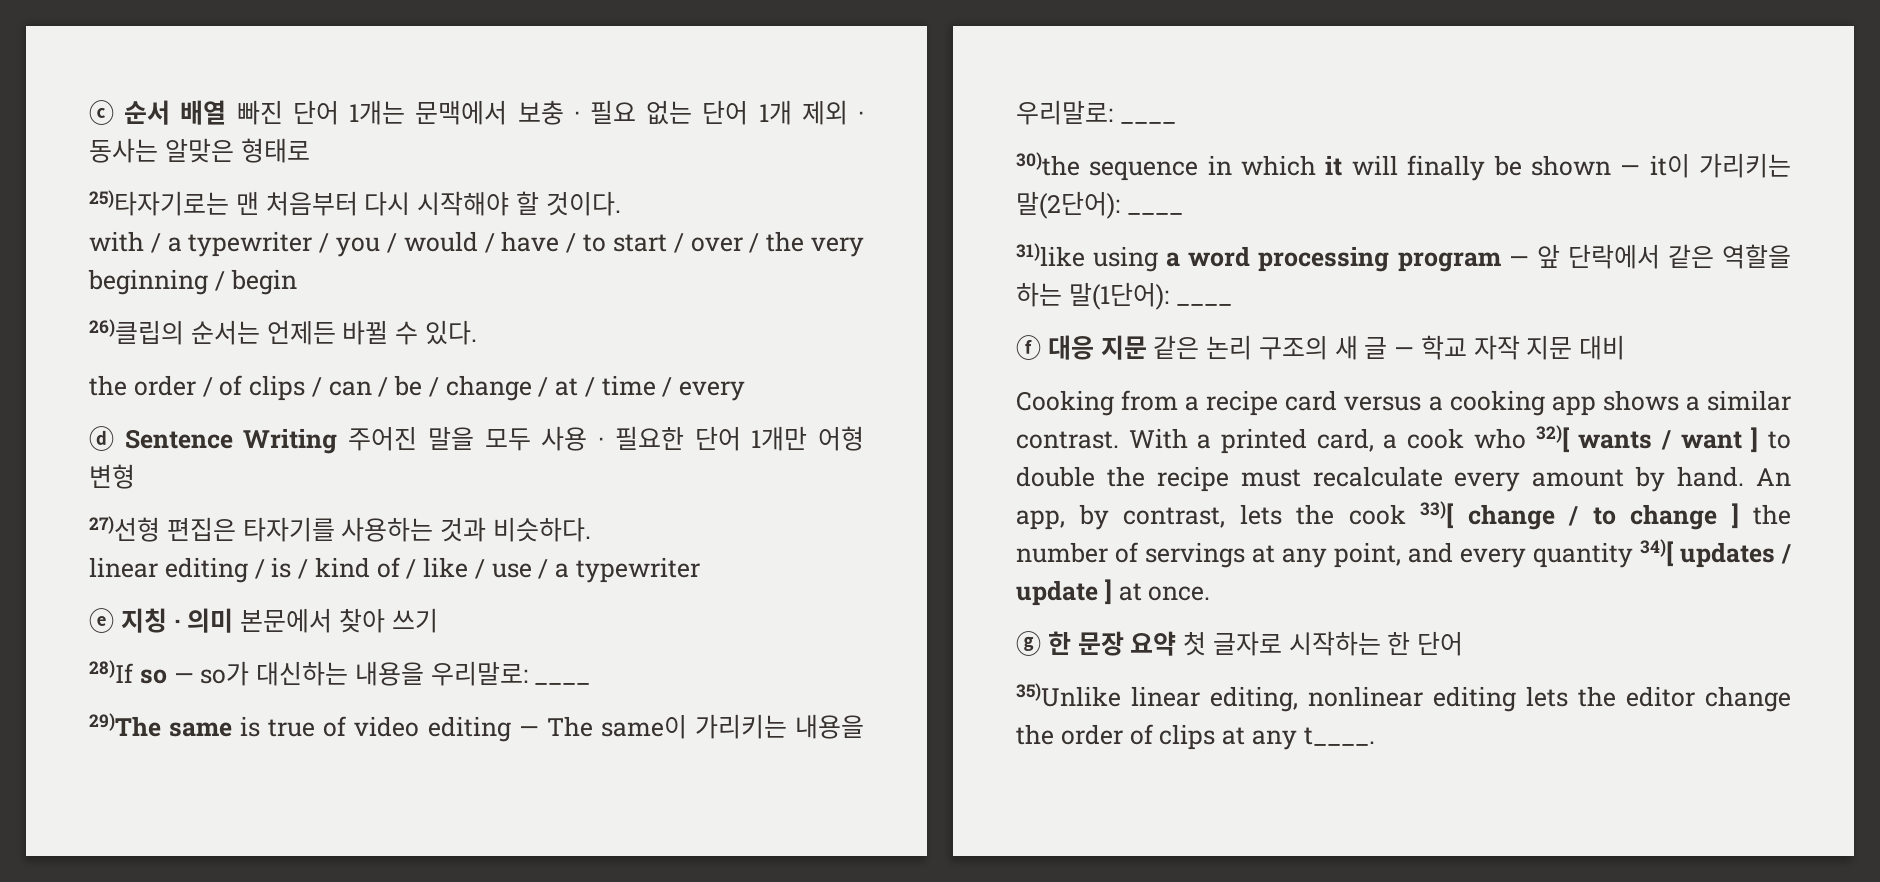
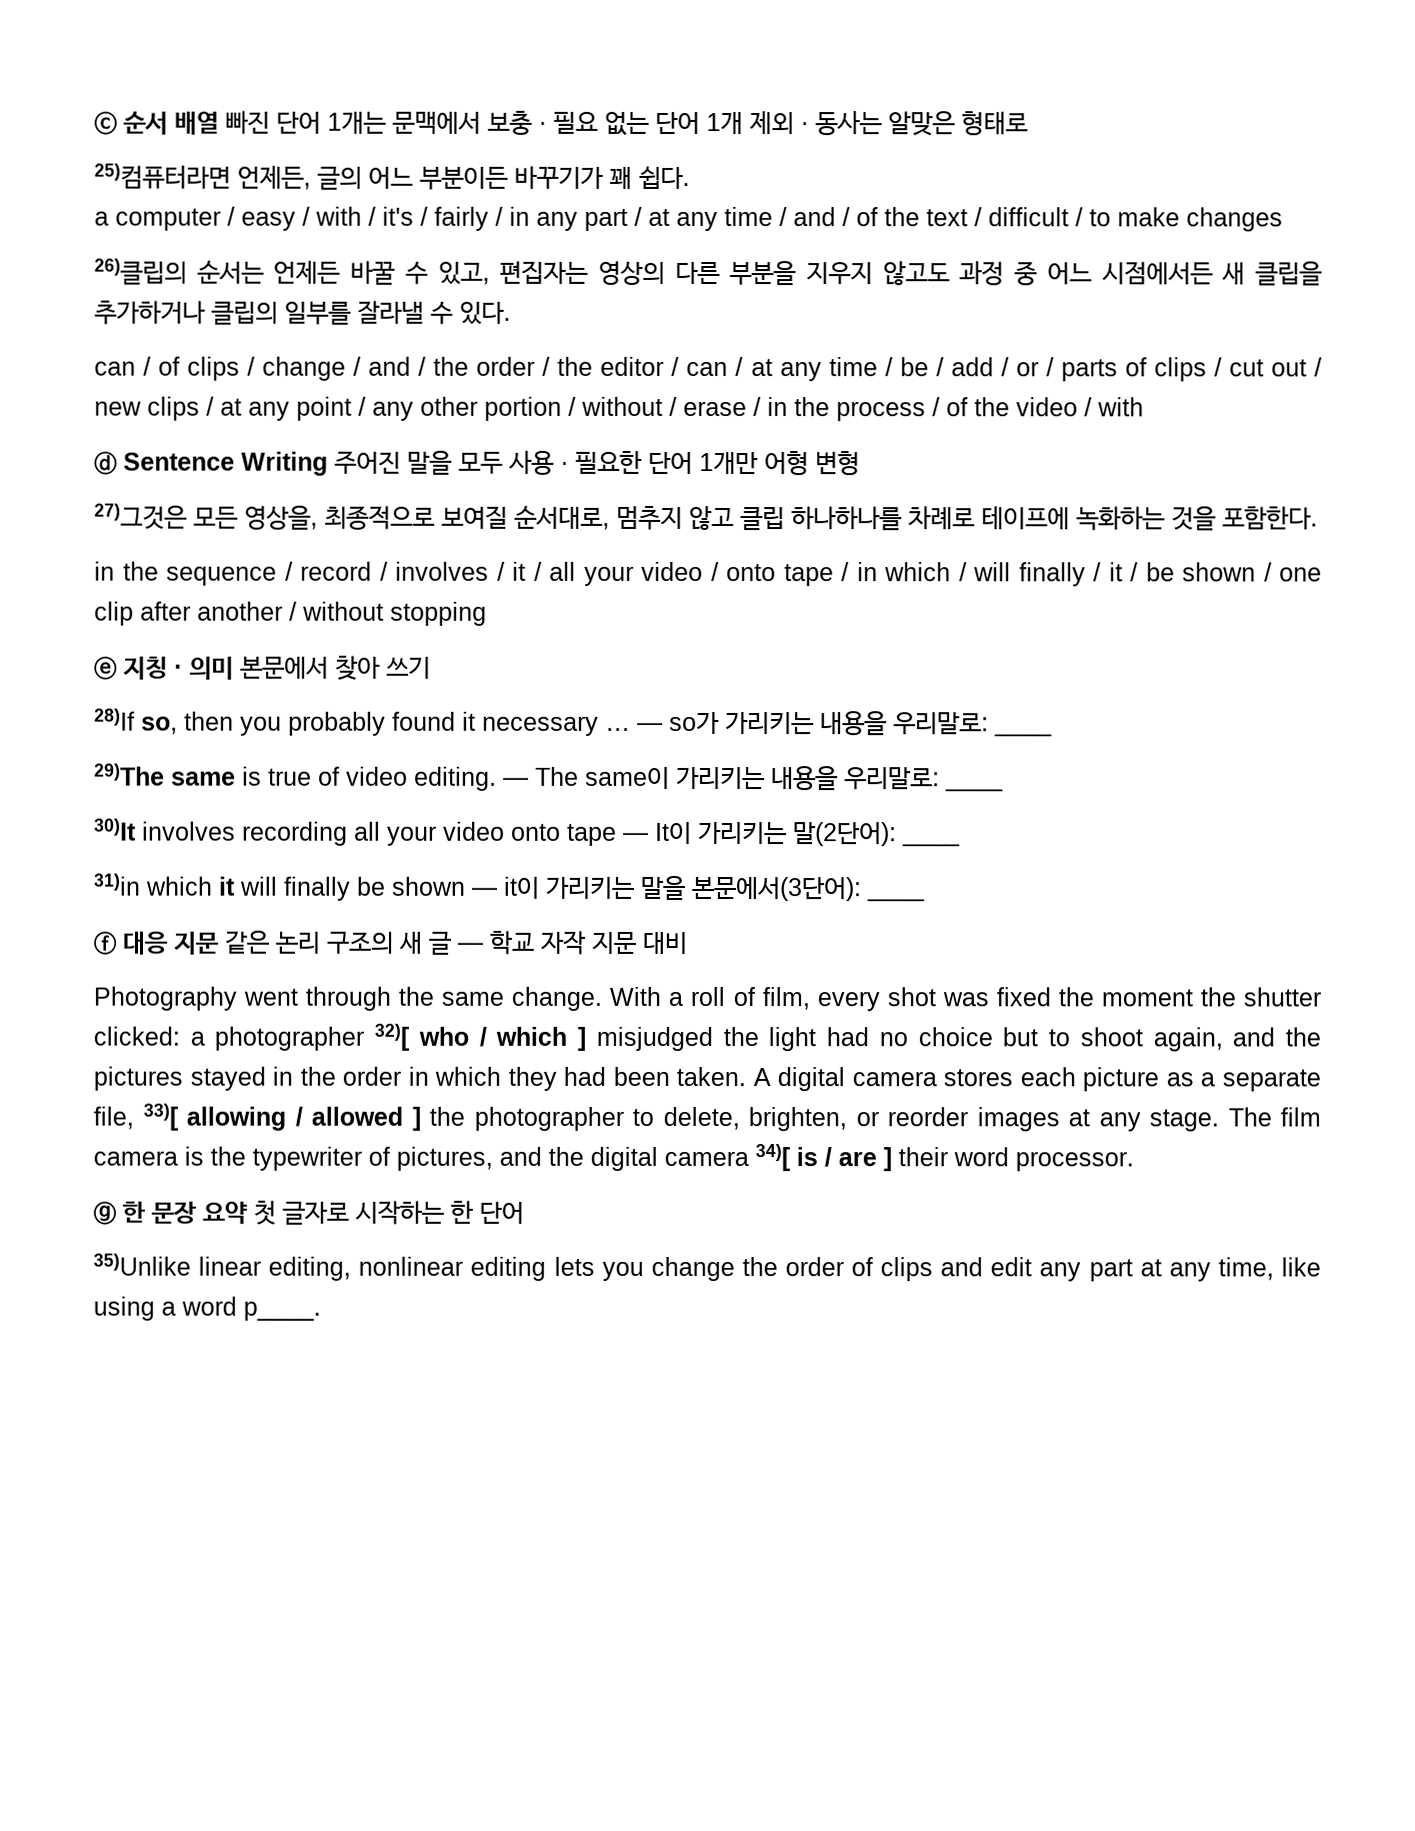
[89,190,621,216] [89,231,865,257] [88,269,297,295] [89,319,389,345] 25)타자기로는 맨 처음부터 다시 시작해야 할 것이다. // with / a typewriter / you / would / have / to start / over / the very beginning / begin // 26)클립의 순서는 언제든 바뀔 -> [94,163,690,190] [94,206,1283,232] [94,258,1324,286] [94,300,424,325] 25)컴퓨터라면 언제든, 글의 어느 부분이든 바꾸기가 꽤 쉽다. // a computer / easy / with / it's / fairly / in any part / at any time / and / of the text / difficult / to make changes // 26)클립의 순서는 언제든 바꿀 수 있고, 편집자는 영상의 다른 부분을 지우지 않고도 과정 중 어느 시점에서든 새 클립을 추가하거나 클립의 일부를 잘라낼
[89,375,196,396] the order -> [94,361,136,376] can
[328,375,745,401] can / be / change / at / time / every -> [262,356,1322,382] [94,396,1144,422] change / and / the order / the editor / can / at any time / be / add / or / parts of clips / cut out / new clips / at any point / any other portion / without / erase / in the process / of the video / with
[89,516,591,542] [89,557,700,583] 27)선형 편집은 타자기를 사용하는 것과 비슷하다. // linear editing / is / kind of / like / use / a typewriter -> [94,503,1318,531] [94,561,1322,587] [94,601,487,626] 27)그것은 모든 영상을, 최종적으로 보여질 순서대로, 멈추지 않고 클립 하나하나를 차례로 테이프에 녹화하는 것을 포함한다. // in the sequence / record / involves / it / all your video / onto tape / in which / will finally / it / be shown / one clip after another / without stopping
[139,669,167,684] so -> [141,711,631,736] so, then you probably found it necessary …
[256,661,348,686] 대신하는 -> [725,712,815,735] 가리키는
[427,716,511,742] editing -> [414,766,497,791] editing.
[1016,152,1232,181] 30)the sequence in -> [94,818,961,847] [94,873,141,896] 30)It involves recording all your video onto tape — It이 가리키는 말(2단어): ____ // 31)in
[1016,191,1183,219] [1016,243,1791,272] [1016,282,1169,310] 말(2단어): ____ // 31)like using a word processing program — 앞 단락에서 같은 역할을 하는 말(1단어): -> [641,875,862,902] 말을 본문에서(3단어):
[1016,390,1791,416] [1016,425,1791,454] [1016,466,1791,492] [1016,501,1791,530] [1016,539,1791,568] [1016,579,1211,606] Cooking from a recipe card versus a cooking app shows a similar contrast. With a printed card, a cook who 32)[ wants / want ] to double the recipe must recalculate every amount by hand. An app, by contrast, lets the cook 33)[ change / to change ] the number of servings at any point, and every quantity 34)[ updates / update ] at once. -> [93,986,1321,1012] [93,1023,1321,1052] [93,1066,1321,1092] [93,1103,1321,1132] [93,1144,1134,1172] Photography went through the same change. With a roll of film, every shot was fixed the moment the shutter clicked: a photographer 32)[ who / which ] misjudged the light had no choice but to shoot again, and the pictures stayed in the order in which they had been taken. A digital camera stores each picture as a separate file, 33)[ allowing / allowed ] the photographer to delete, brighten, or reorder images at any stage. The film camera is the typewriter of pictures, and the digital camera 34)[ is / are ] their word processor.
[1578,686,1695,707] the editor -> [601,1261,644,1281] you
[1222,727,1375,750] at any t____. -> [940,1257,1321,1282] [93,1296,321,1321] and edit any part at any time, like using a word p____.

